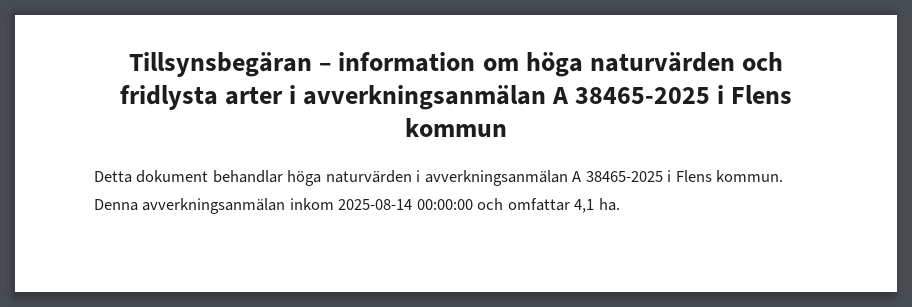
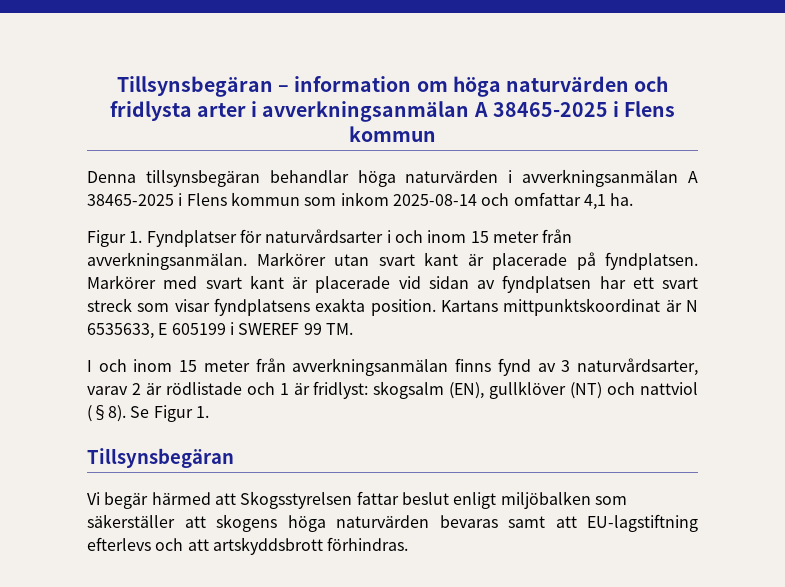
[94,170,209,183] Detta dokument -> [87,170,260,187] Denna tillsynsbegäran
[716,170,784,182] [94,198,286,214] kommun. Denna avverkningsanmälan -> [230,192,337,206] kommun som
[416,199,473,210] 00:00:00 -> (477, 200) none
(620, 204) none -> [87,229,573,247] [87,252,698,270] [87,275,698,293] [87,298,698,316] [87,322,353,339] [87,358,699,376] [87,381,698,399] [87,405,209,422] [87,448,234,468] [87,491,627,509] [87,514,698,532] [87,537,409,555] // Figur 1. Fyndplatser för naturvårdsarter i och inom 15 meter från avverkningsanmälan. Markörer utan svart kant är placerade på fyndplatsen. Markörer med svart kant är placerade vid sidan av fyndplatsen har ett svart streck som visar fyndplatsens exakta position. Kartans mittpunktskoordinat är N 6535633, E 605199 i SWEREF 99 TM. // I och inom 15 meter från avverkningsanmälan finns fynd av 3 naturvårdsarter, varav 2 är rödlistade och 1 är fridlyst: skogsalm (EN), gullklöver (NT) och nattviol (§8). Se Figur 1. // Tillsynsbegäran // Vi begär härmed att Skogsstyrelsen fattar beslut enligt miljöbalken som säkerställer att skogens höga naturvärden bevaras samt att EU-lagstiftning efterlevs och att artskyddsbrott förhindras.

